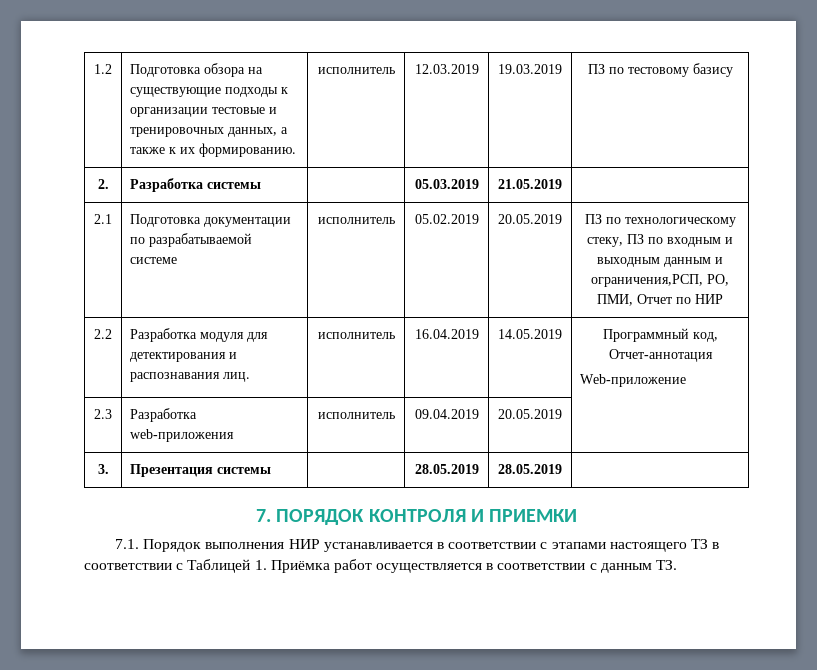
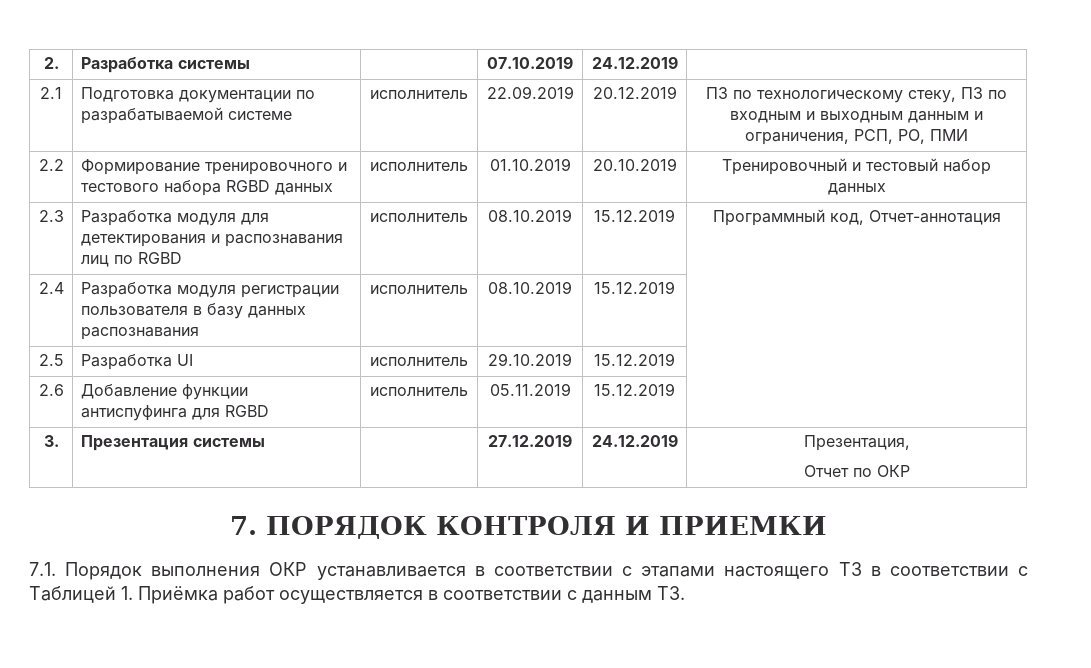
[94,64,112,74] [130,63,264,77] [130,87,289,97] [130,107,278,117] [130,127,289,137] [130,143,297,157] [317,67,395,74] [414,64,479,74] [498,64,562,74] [587,63,733,77] 1.2 | Подготовка обзора на существующие подходы к организации тестовые и тренировочных данных, а также к их формированию. | исполнитель | 12.03.2019 | 19.03.2019 | ПЗ по тестовому базису // -> (43, 63) none
[414,179,479,189] [498,179,562,189] 05.03.2019 | 21.05.2019 -> [487,56,573,69] [591,56,678,69] 07.10.2019 | 24.12.2019
[414,214,479,224] [498,214,562,224] 05.02.2019 | 20.05.2019 -> [486,86,574,99] [592,86,677,99] 22.09.2019 | 20.12.2019
[591,274,729,287] [597,294,723,306] [94,329,112,339] ограничения,РСП, РО, ПМИ, Отчет по НИР // 2.2 -> [745,129,968,145] [38,159,64,171] [80,158,347,175] [80,180,333,196] [370,162,468,171] [489,158,571,171] [592,158,677,171] [722,158,991,175] [827,183,886,195] [38,210,64,222] ограничения, РСП, РО, ПМИ // 2.2 | Формирование тренировочного и тестового набора RGBD данных | исполнитель | 01.10.2019 | 20.10.2019 | Тренировочный и тестовый набор данных // 2.3
[223,372,251,382] [317,332,395,339] [414,329,479,339] [498,329,562,339] лиц. | исполнитель | 16.04.2019 | 14.05.2019 -> [80,252,182,267] [370,213,468,222] [488,209,572,222] [594,209,675,222] лиц по RGBD | исполнитель | 08.10.2019 | 15.12.2019
[580,374,687,387] [94,409,112,419] [130,408,198,422] [130,429,235,442] [317,412,395,419] [414,409,479,419] [498,409,562,419] [97,464,109,474] [130,464,272,477] [414,464,479,474] [498,464,562,474] // Web-приложение // 2.3 | Разработка web-приложения | исполнитель | 09.04.2019 | 20.05.2019 | // 3. | Презентация системы | | 28.05.2019 | 28.05.2019 | -> [38,282,64,294] [80,282,339,298] [80,303,306,319] [80,327,199,340] [370,285,468,294] [488,281,572,294] [594,281,675,294] [38,354,64,366] [80,354,193,370] [370,357,468,366] [488,353,572,366] [594,353,675,366] [38,384,64,396] [80,384,248,400] [80,405,269,421] [370,387,468,396] [489,383,571,396] [594,383,675,396] [43,435,59,447] [80,435,265,451] [488,434,572,447] [591,434,678,447] [803,435,910,451] [803,465,910,477] // 2.4 | Разработка модуля регистрации пользователя в базу данных распознавания | исполнитель | 08.10.2019 | 15.12.2019 | // 2.5 | Разработка UI | исполнитель | 29.10.2019 | 15.12.2019 | // 2.6 | Добавление функции антиспуфинга для RGBD | исполнитель | 05.11.2019 | 15.12.2019 | // 3. | Презентация системы | | 27.12.2019 | 24.12.2019 | Презентация, // Отчет по ОКР
[288,539,320,549] НИР -> [269,562,308,576] ОКР

